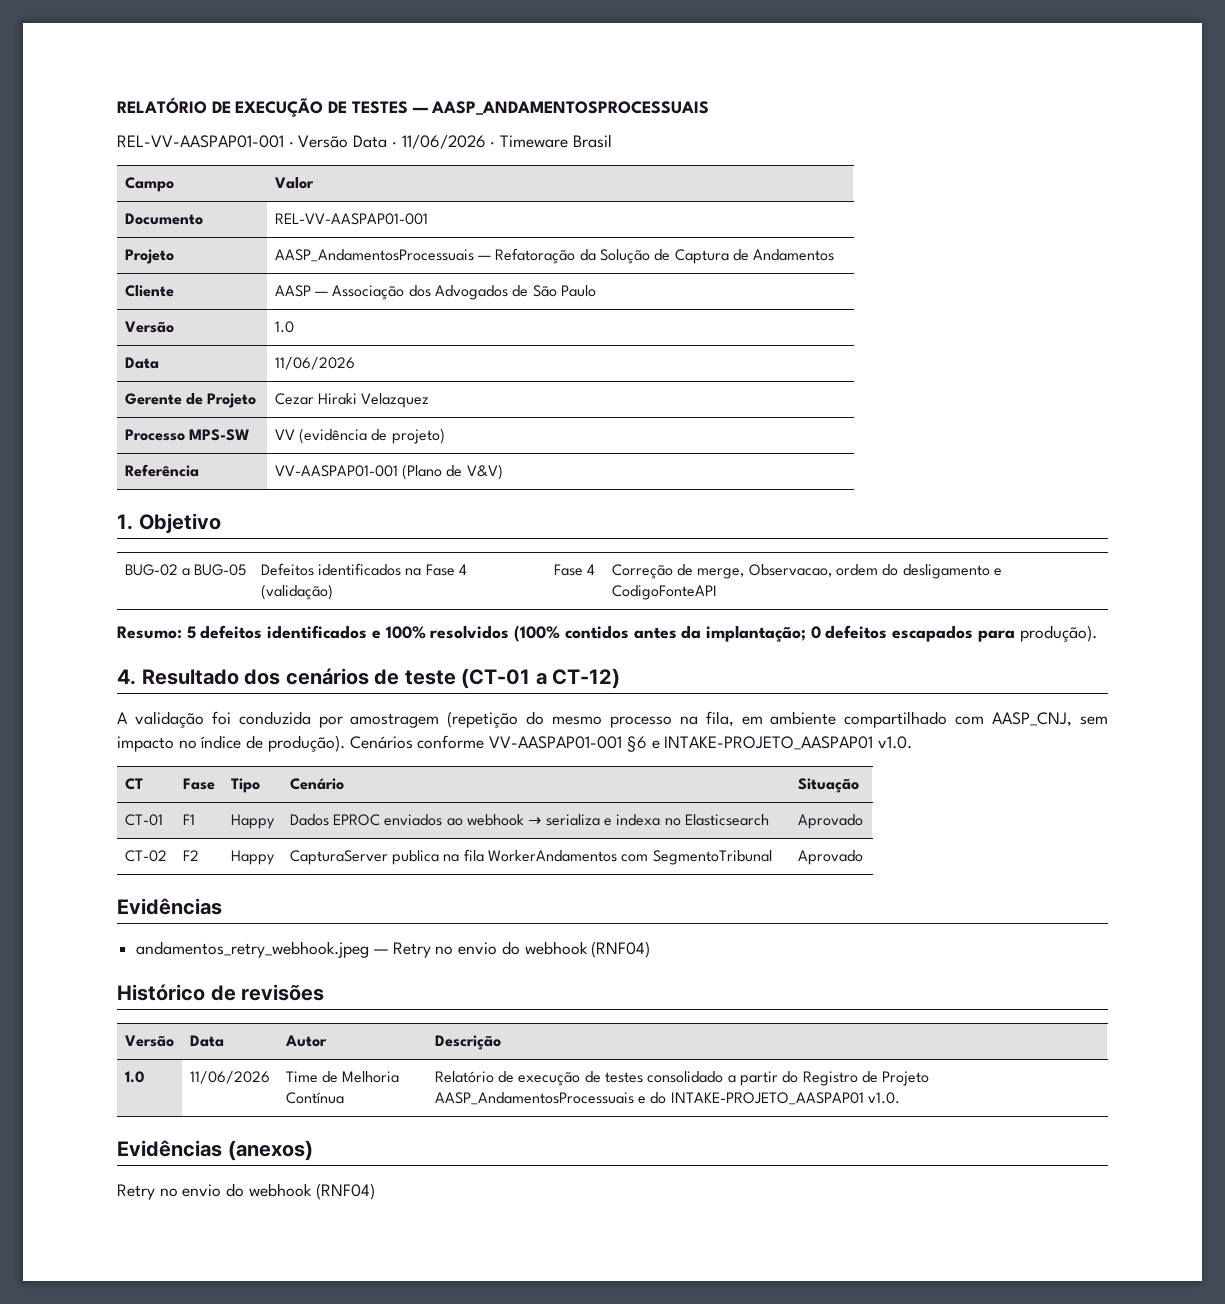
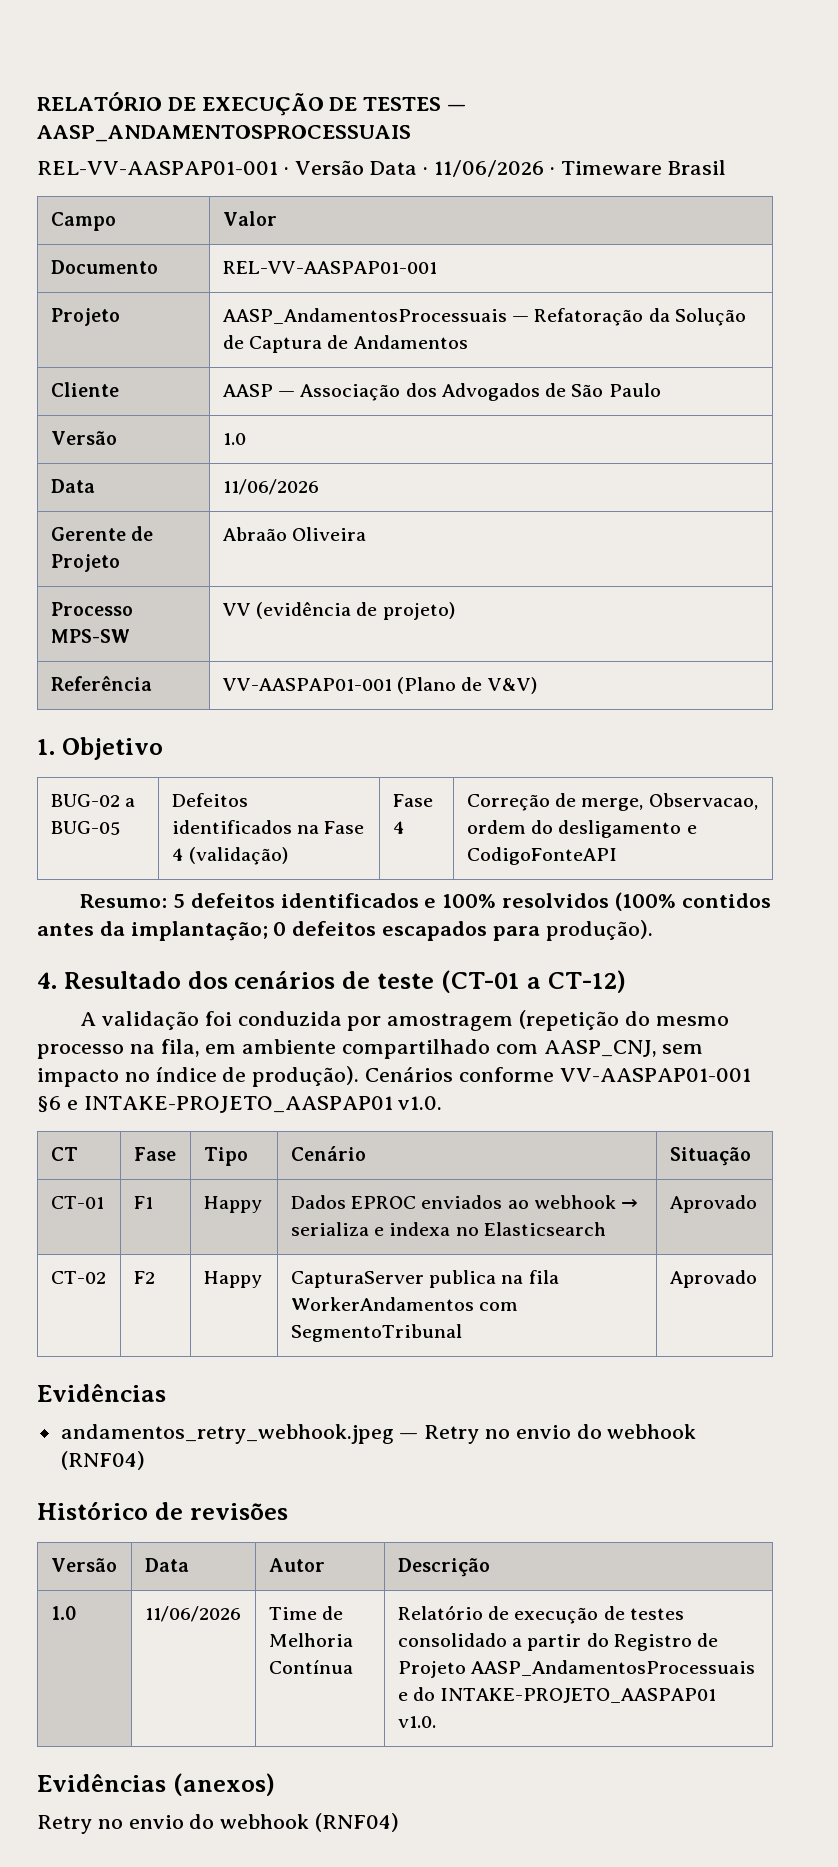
[274,393,430,408] Cezar Hiraki Velazquez -> [222,527,366,541] Abraão Oliveira

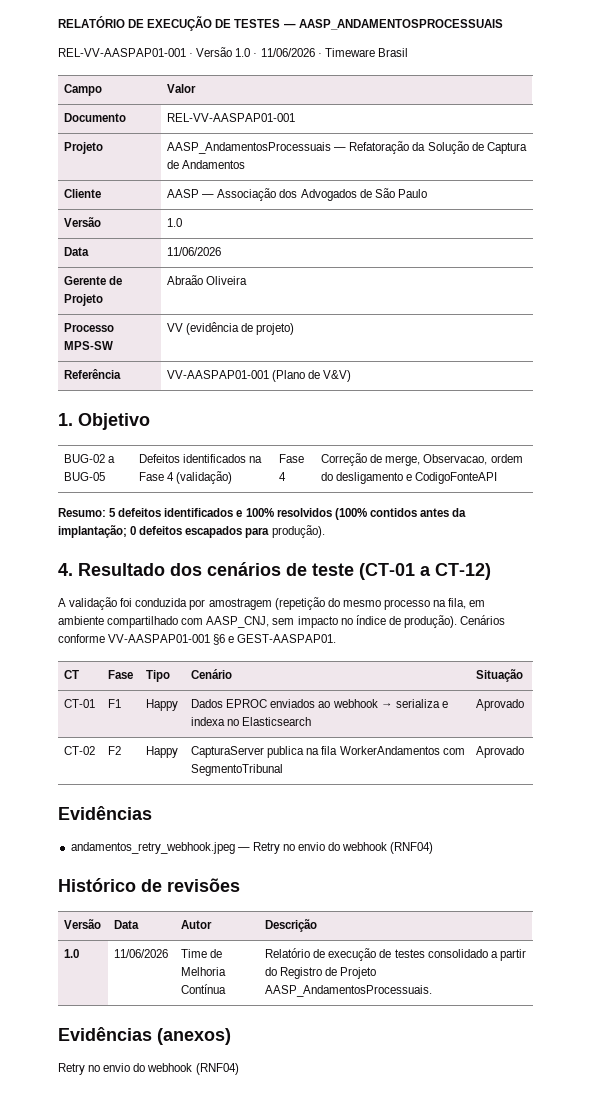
[369,161,418,175] Data -> [235,48,251,57] 1.0
[83,1096,443,1113] INTAKE-PROJETO_AASPAP01 v1.0. -> [237,634,337,643] GEST-AASPAP01.
[470,1660,755,1676] [397,1687,717,1703] [397,1716,436,1728] AASP_AndamentosProcessuais e do INTAKE-PROJETO_AASPAP01 v1.0. -> [265,985,433,997] AASP_AndamentosProcessuais.

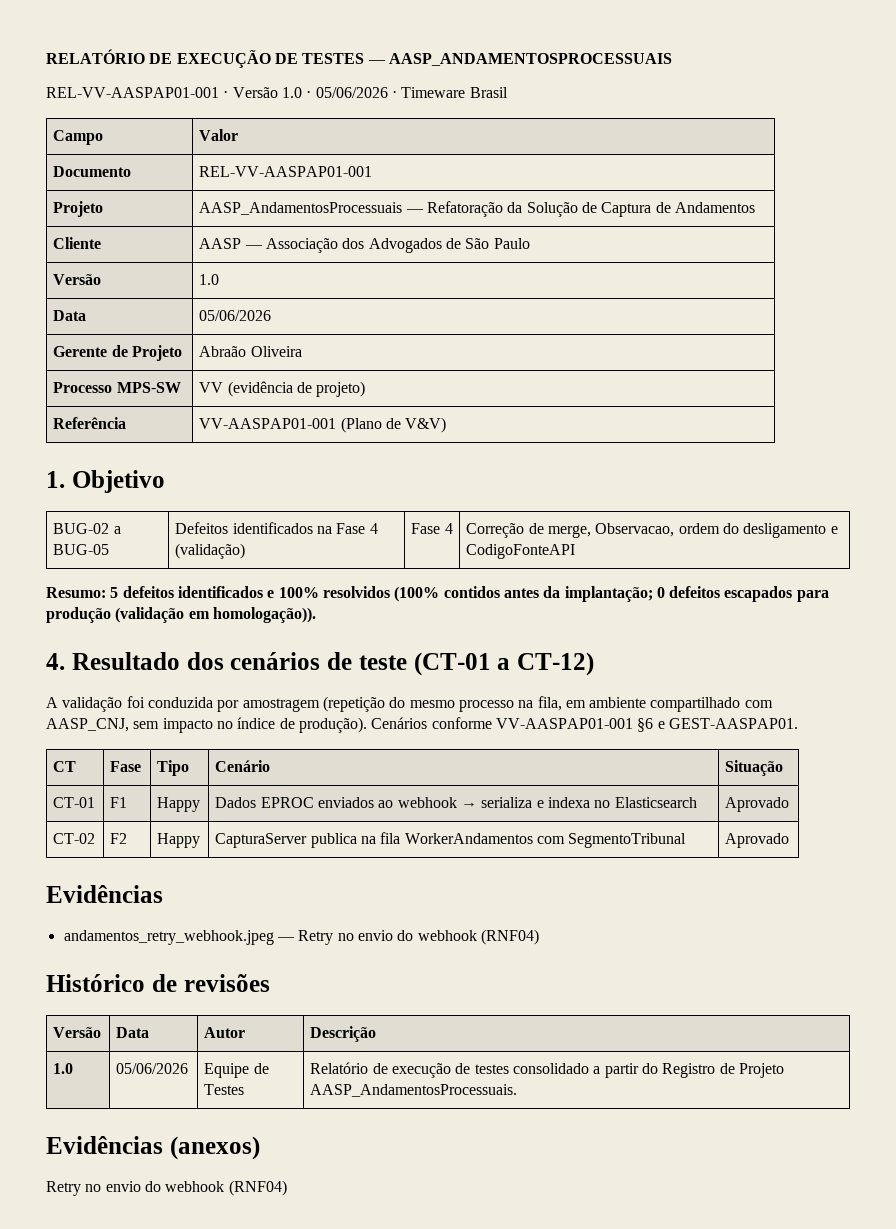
[260,48,315,57] 11/06/2026 -> [315,87,388,98] 05/06/2026
[167,247,222,256] 11/06/2026 -> [199,310,272,321] 05/06/2026
[271,525,325,538] produção). -> [46,607,316,623] produção (validação em homologação)).
[114,949,169,958] [181,949,223,958] [181,967,227,976] [181,984,227,994] 11/06/2026 | Time de Melhoria Contínua -> [116,1063,189,1074] [204,1063,269,1078] [204,1084,245,1095] 05/06/2026 | Equipe de Testes

